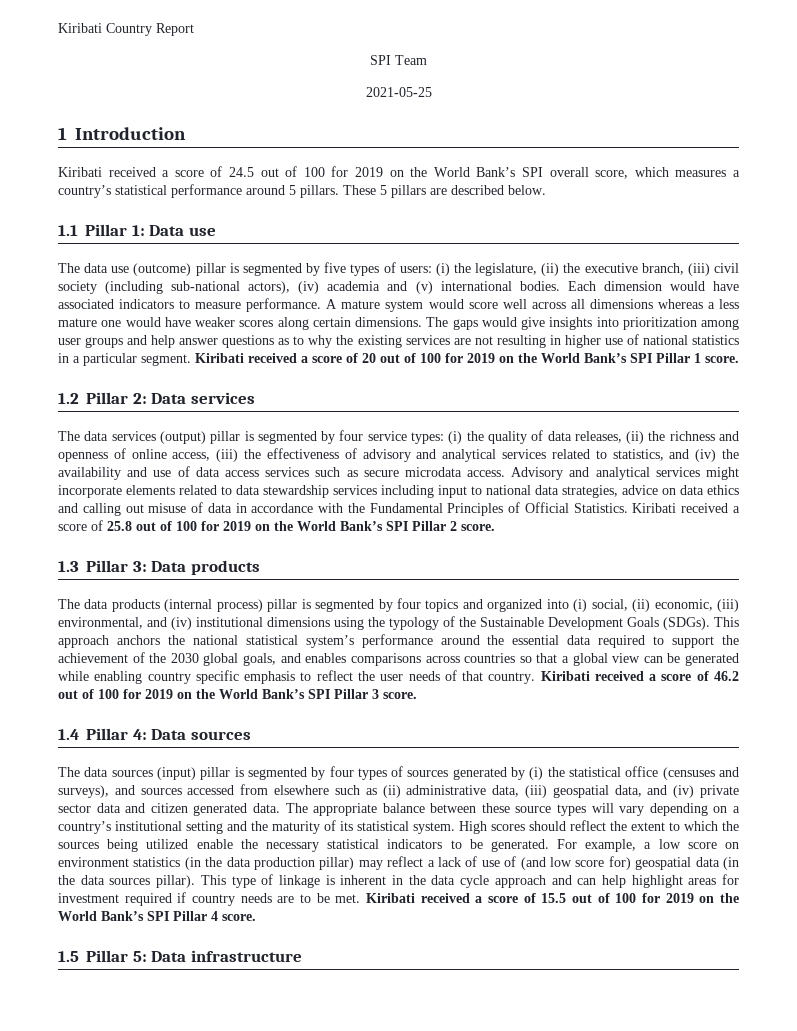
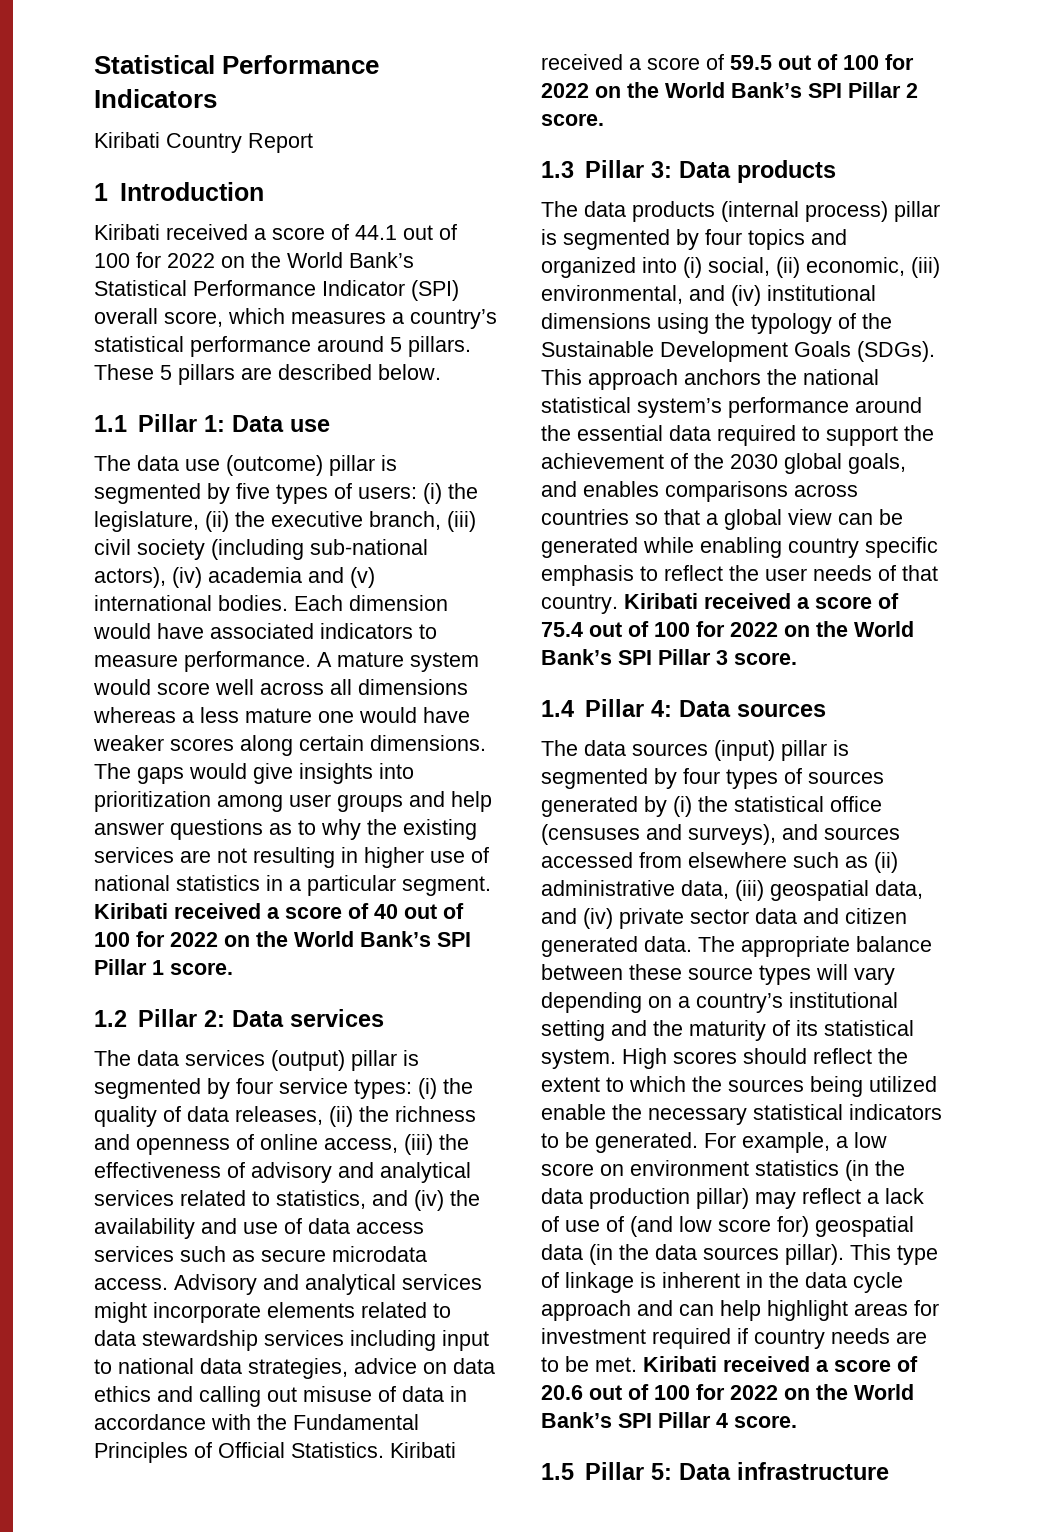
(58, 28) none -> [94,55,380,74] [94,89,217,108] Statistical Performance Indicators //
[370,55,427,65] [365,87,432,97] // SPI Team // 2021-05-25 -> (313, 143) none
[228,166,544,177] 24.5 out of 100 for 2019 on the World Bank’s SPI -> [355,224,457,240] [94,252,414,268] [94,280,459,301] 44.1 out of 100 for 2022 on the World Bank’s Statistical Performance Indicator (SPI)
[362,353,495,363] 20 out of 100 for 2019 -> [374,903,464,919] [94,931,218,947] 40 out of 100 for 2022
[107,521,251,531] 25.8 out of 100 for 2019 -> [730,54,914,70] [541,83,589,98] 59.5 out of 100 for 2022
[714,671,740,681] [58,689,173,699] 46.2 out of 100 for 2019 -> [541,621,778,637] 75.4 out of 100 for 2022
[541,893,694,903] 15.5 out of 100 for 2019 -> [541,1384,778,1400] 20.6 out of 100 for 2022

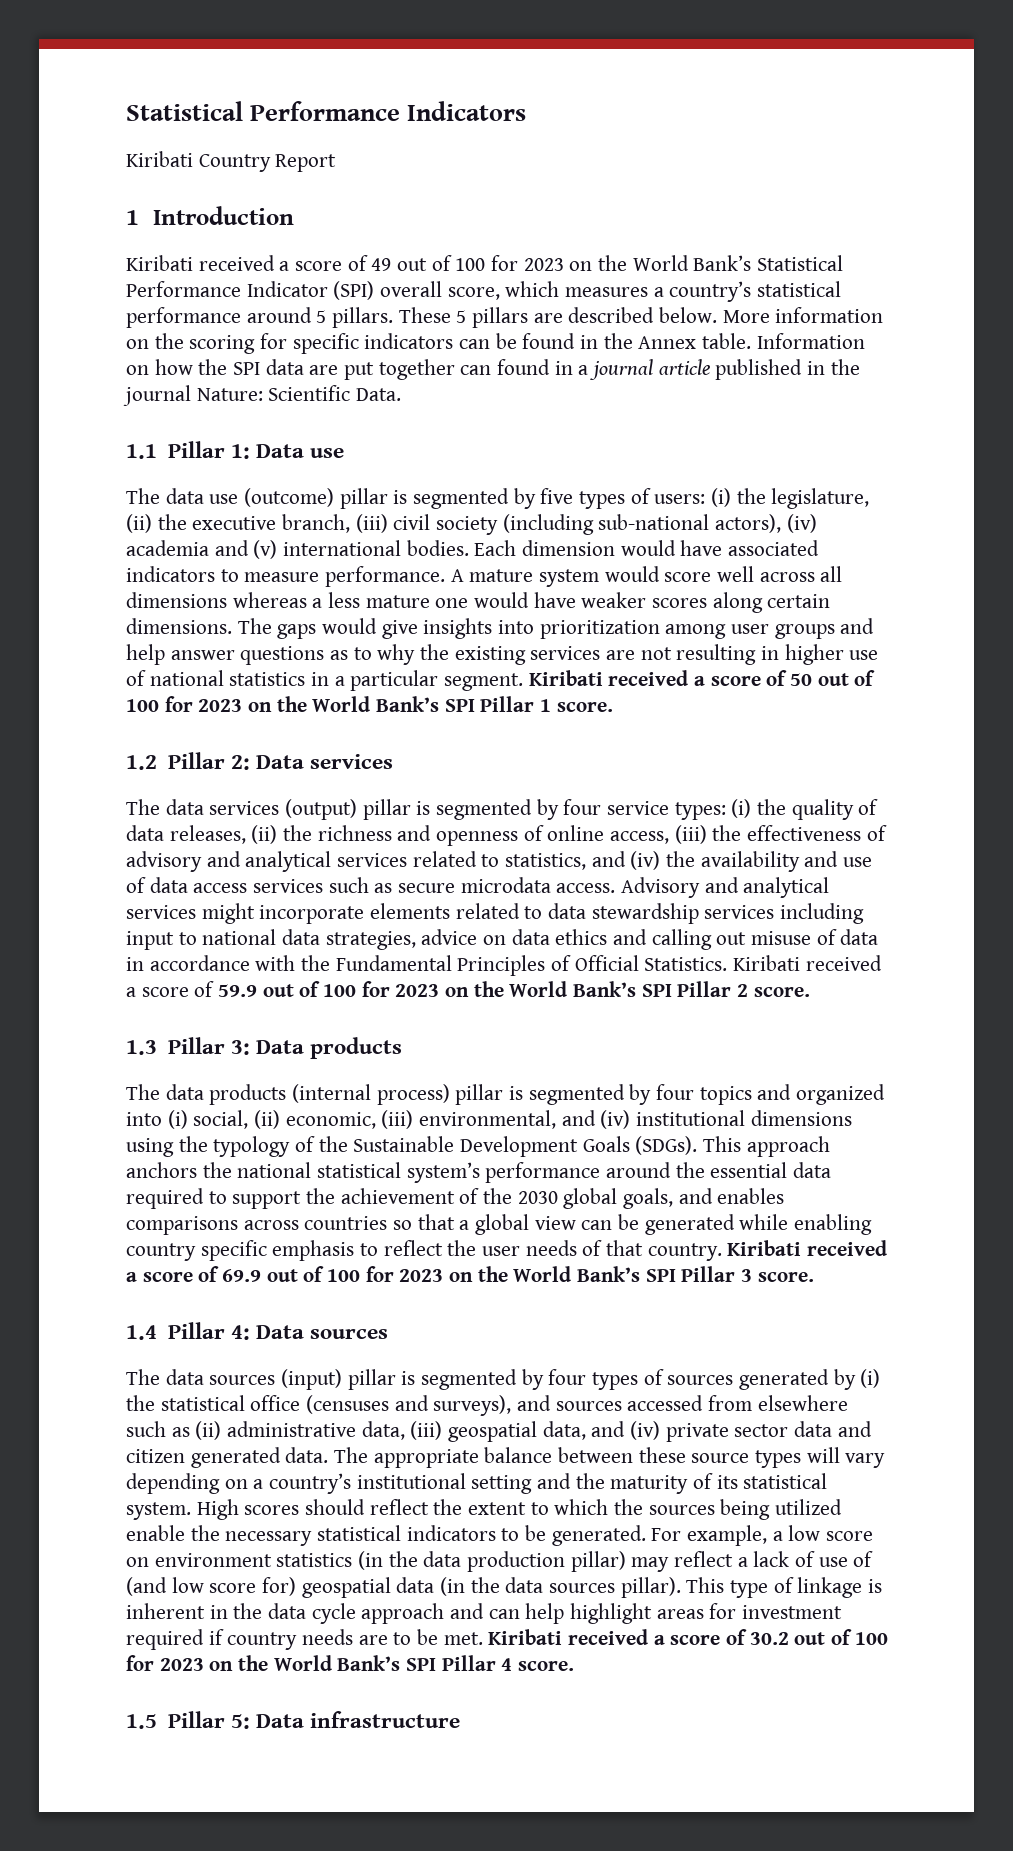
[355,224,457,240] [94,252,215,268] 44.1 out of 100 for 2022 -> [371,255,564,271] 49 out of 100 for 2023
(441, 372) none -> [722,307,884,323] [126,333,865,354] [126,359,860,380] [123,385,402,406] More information on the scoring for specific indicators can be found in the Annex table. Information on how the SPI data are put together can found in a journal article published in the journal Nature: Scientific Data.
[374,903,464,919] [94,931,218,947] 40 out of 100 for 2022 -> [790,670,876,686] [126,696,243,712] 50 out of 100 for 2023
[730,54,914,70] [541,83,589,98] 59.5 out of 100 for 2022 -> [218,981,440,997] 59.9 out of 100 for 2023
[541,621,778,637] 75.4 out of 100 for 2022 -> [222,1266,444,1282] 69.9 out of 100 for 2023
[541,1384,778,1400] 20.6 out of 100 for 2022 -> [749,1629,888,1645] [126,1655,204,1671] 30.2 out of 100 for 2023

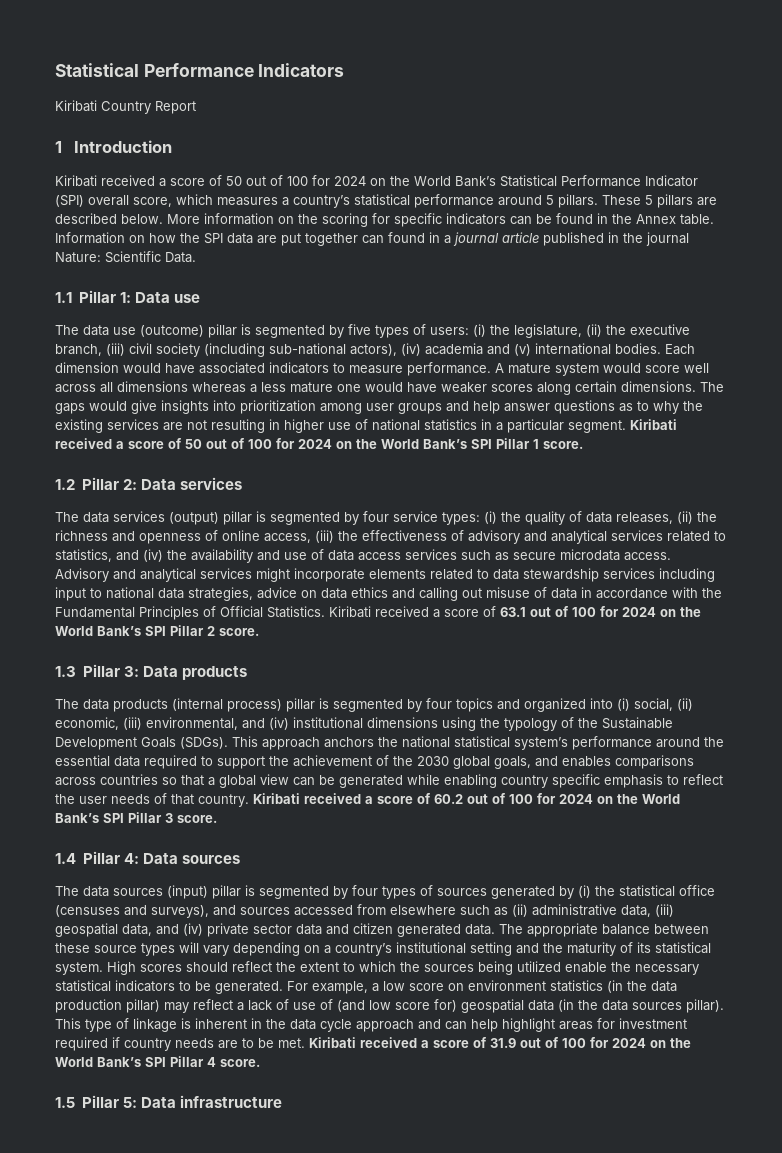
[371,255,564,271] 49 out of 100 for 2023 -> [226,175,366,186] 50 out of 100 for 2024
[198,699,243,712] 2023 -> [298,439,332,449] 2024
[218,981,440,997] 59.9 out of 100 for 2023 -> [500,606,656,617] 63.1 out of 100 for 2024
[222,1266,444,1282] 69.9 out of 100 for 2023 -> [434,793,593,804] 60.2 out of 100 for 2024
[749,1629,888,1645] [126,1655,204,1671] 30.2 out of 100 for 2023 -> [490,1037,646,1048] 31.9 out of 100 for 2024

